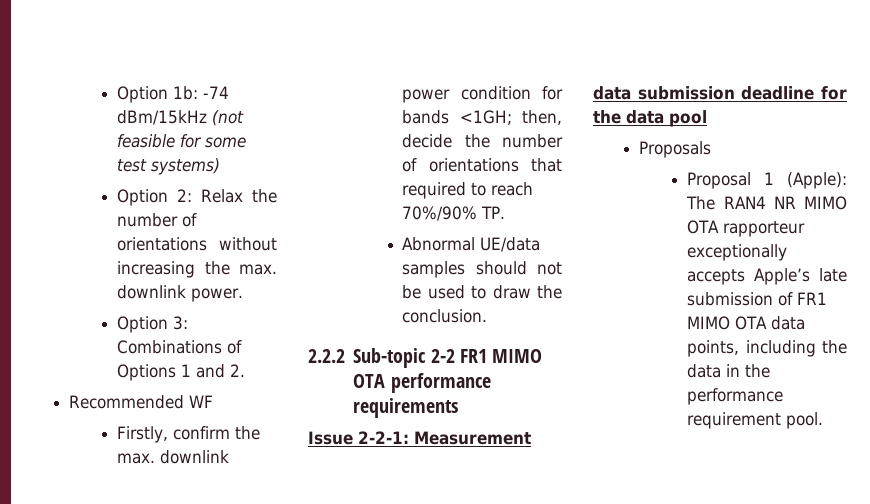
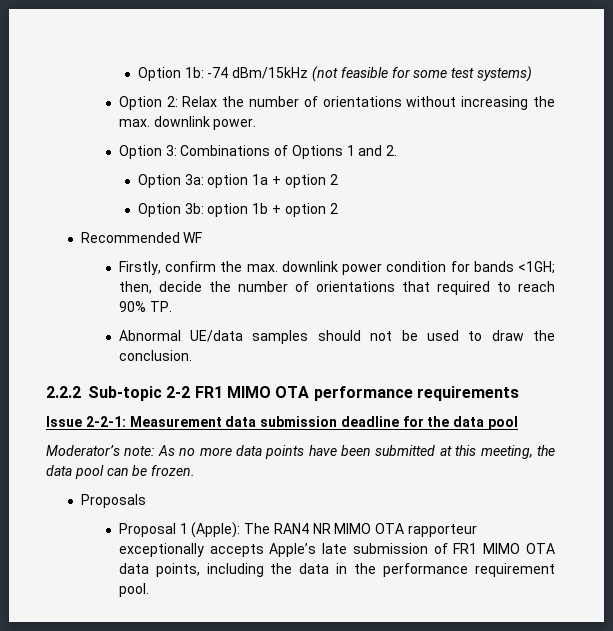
(246, 370) none -> [137,174,338,188] [137,203,338,217] // Option 3a: option 1a + option 2 // Option 3b: option 1b + option 2
[402,206,478,221] 70%/90% -> [118,301,146,312] 90%
(707, 118) none -> [46,445,555,459] [46,465,196,479] // Moderator’s note: As no more data points have been submitted at this meeting, the data pool can be frozen.

